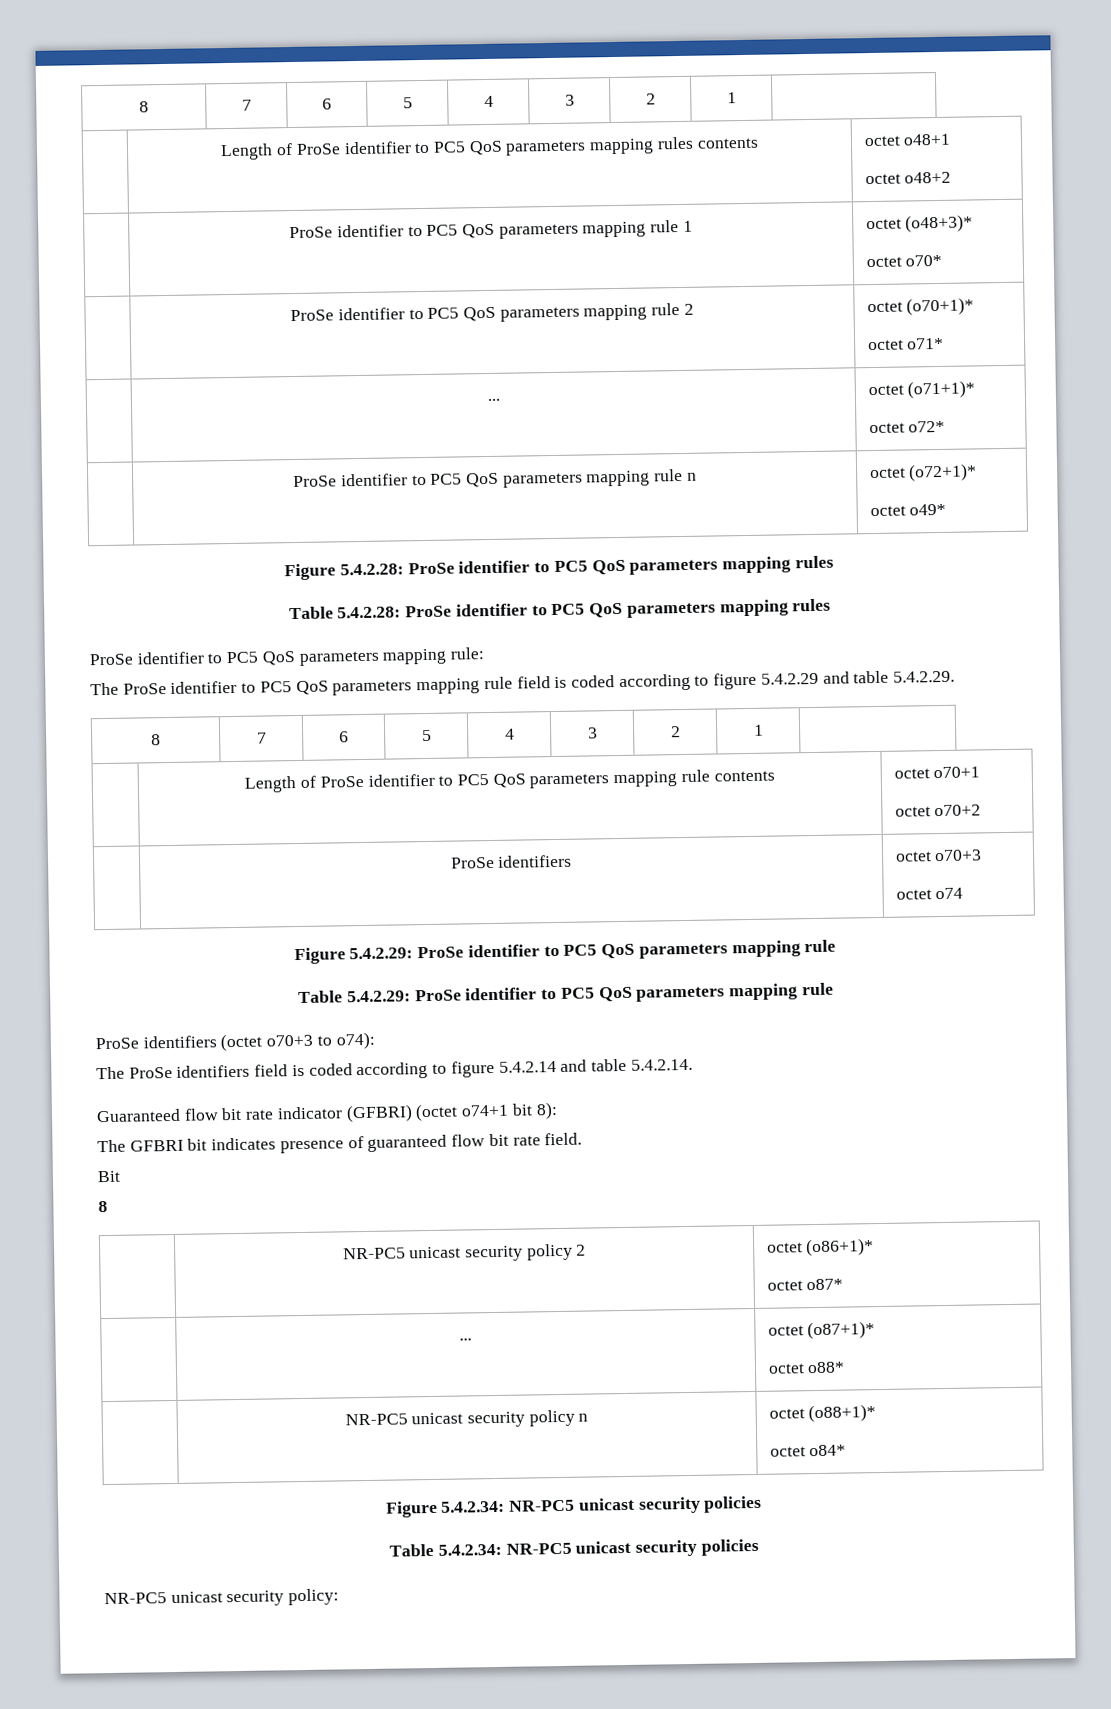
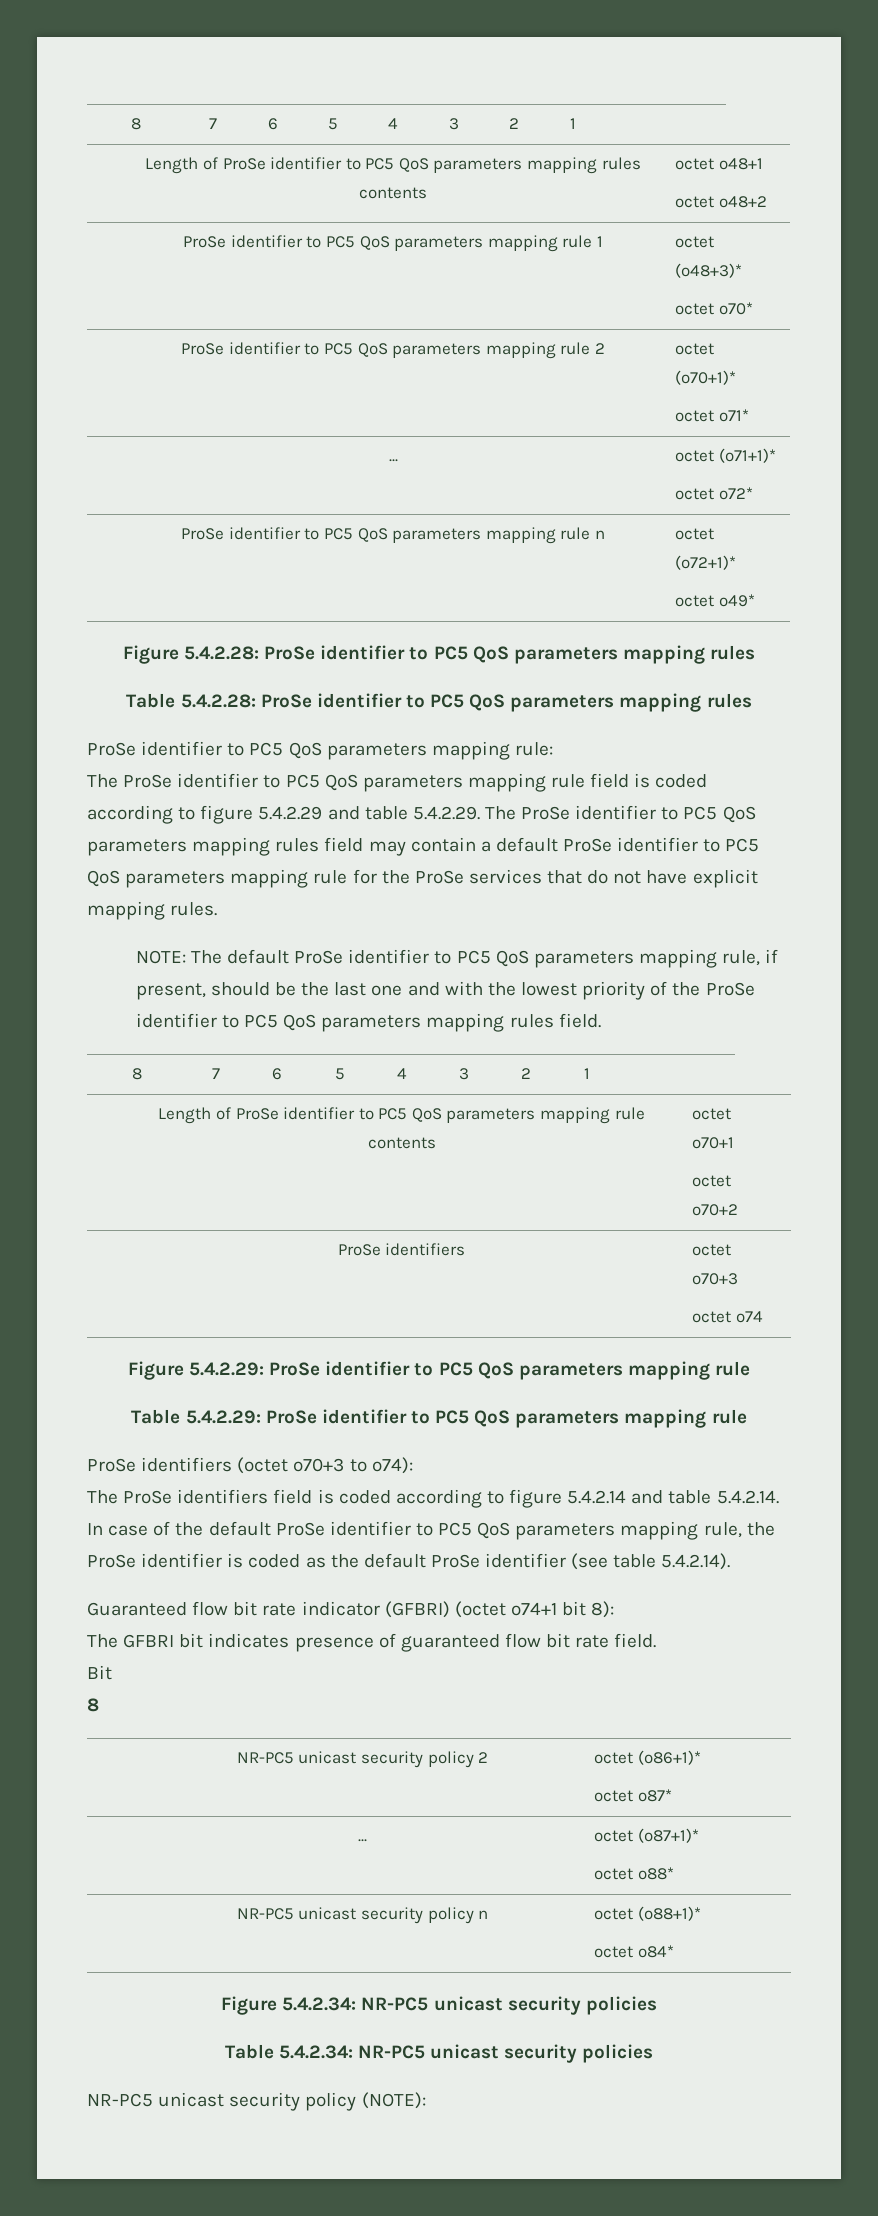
(956, 676) none -> [484,805,756,823] [87,837,760,856] [87,869,758,888] [87,901,218,920] [135,949,779,968] [135,981,755,1000] [135,1013,601,1032] The ProSe identifier to PC5 QoS parameters mapping rules field may contain a default ProSe identifier to PC5 QoS parameters mapping rule for the ProSe services that do not have explicit mapping rules. // NOTE: The default ProSe identifier to PC5 QoS parameters mapping rule, if present, should be the last one and with the lowest priority of the ProSe identifier to PC5 QoS parameters mapping rules field.
(693, 1064) none -> [87,1521,775,1540] [87,1553,731,1570] In case of the default ProSe identifier to PC5 QoS parameters mapping rule, the ProSe identifier is coded as the default ProSe identifier (see table 5.4.2.14).
[288,1588,340,1606] policy: -> [305,2092,426,2111] policy (NOTE):

